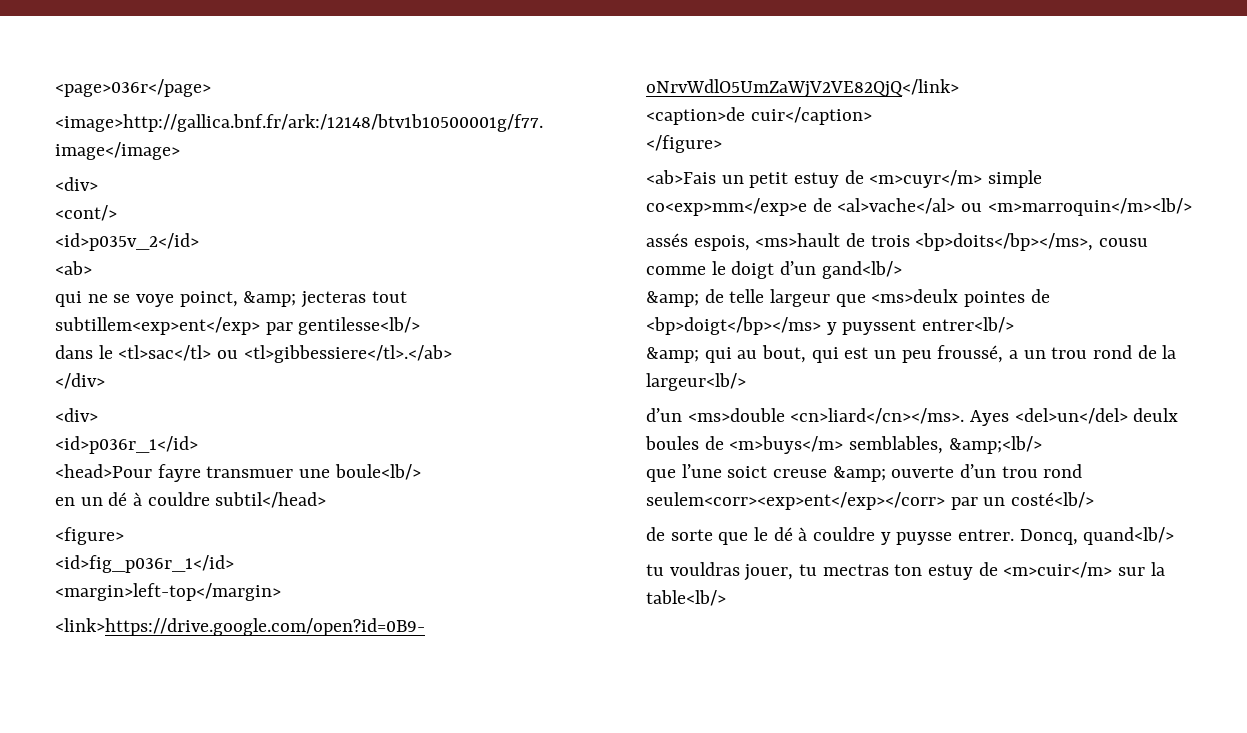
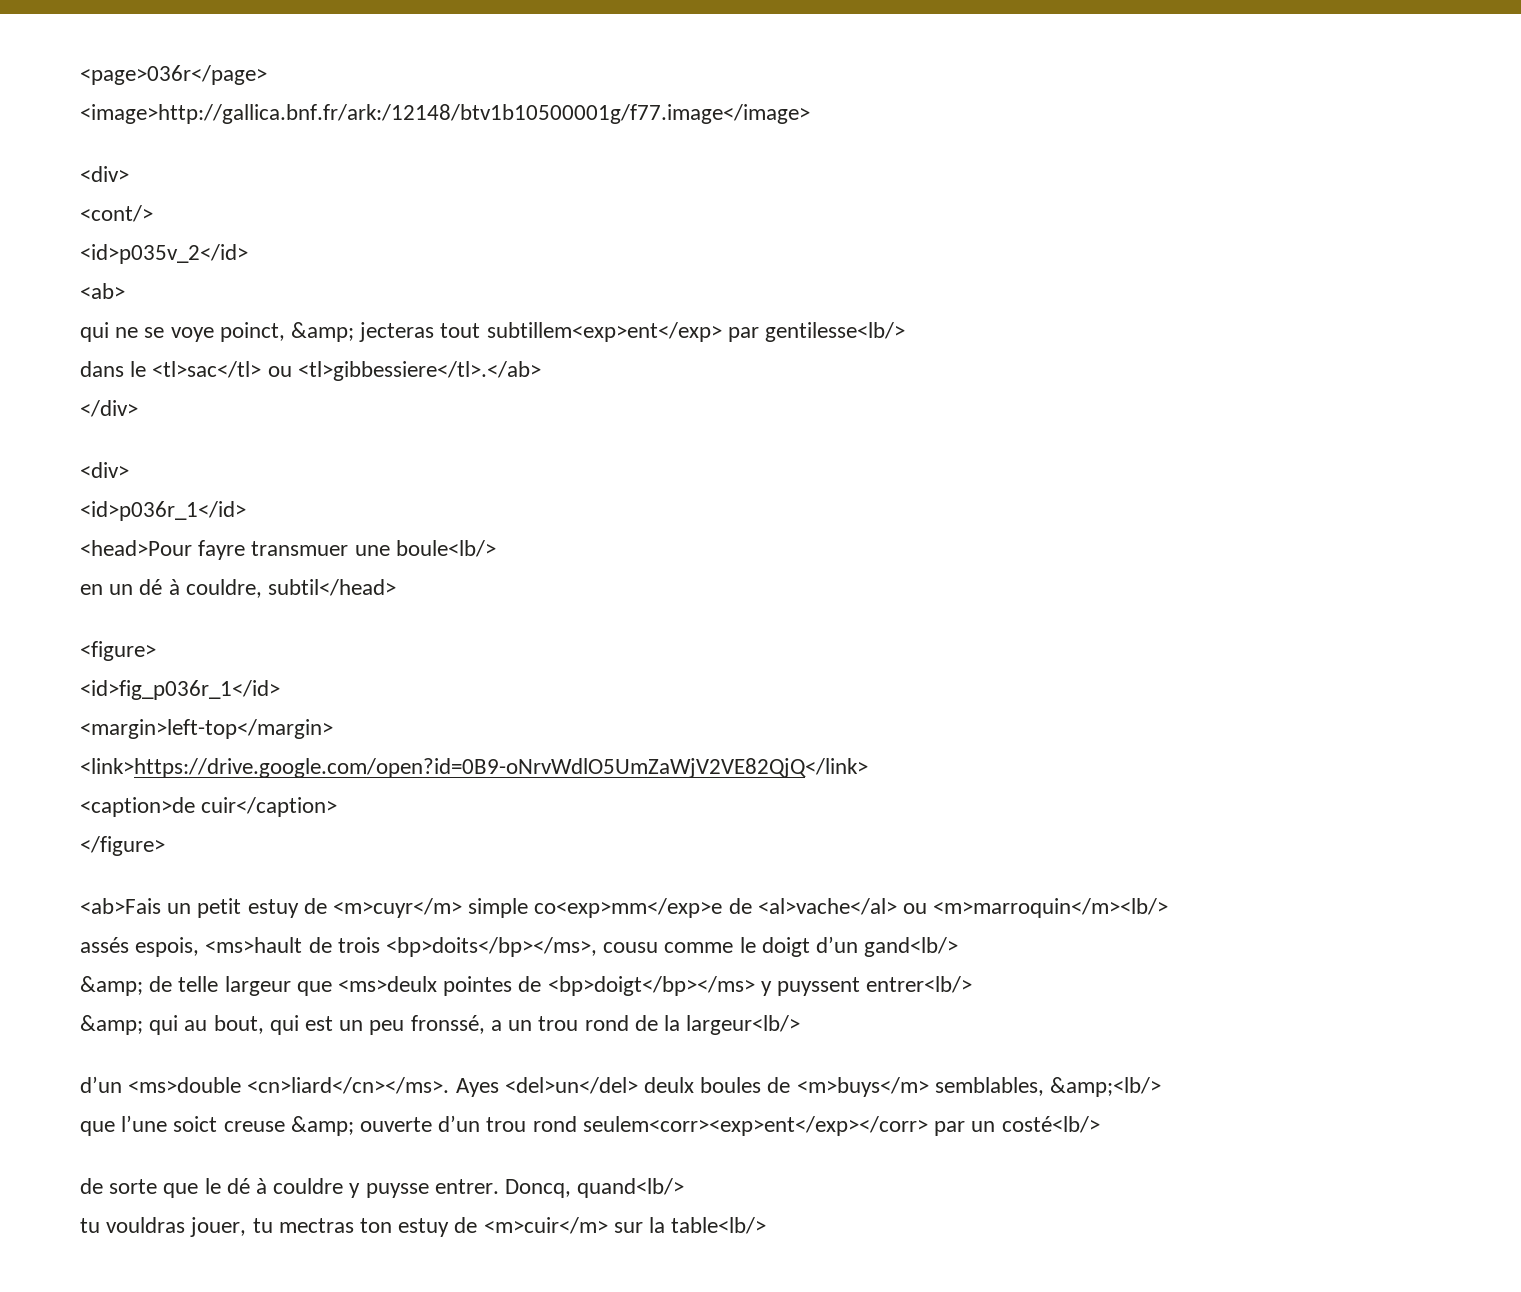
[147,492,210,506] couldre -> [185,579,262,598] couldre,
[937,345,1004,363] froussé, -> [410,1015,485,1034] fronssé,

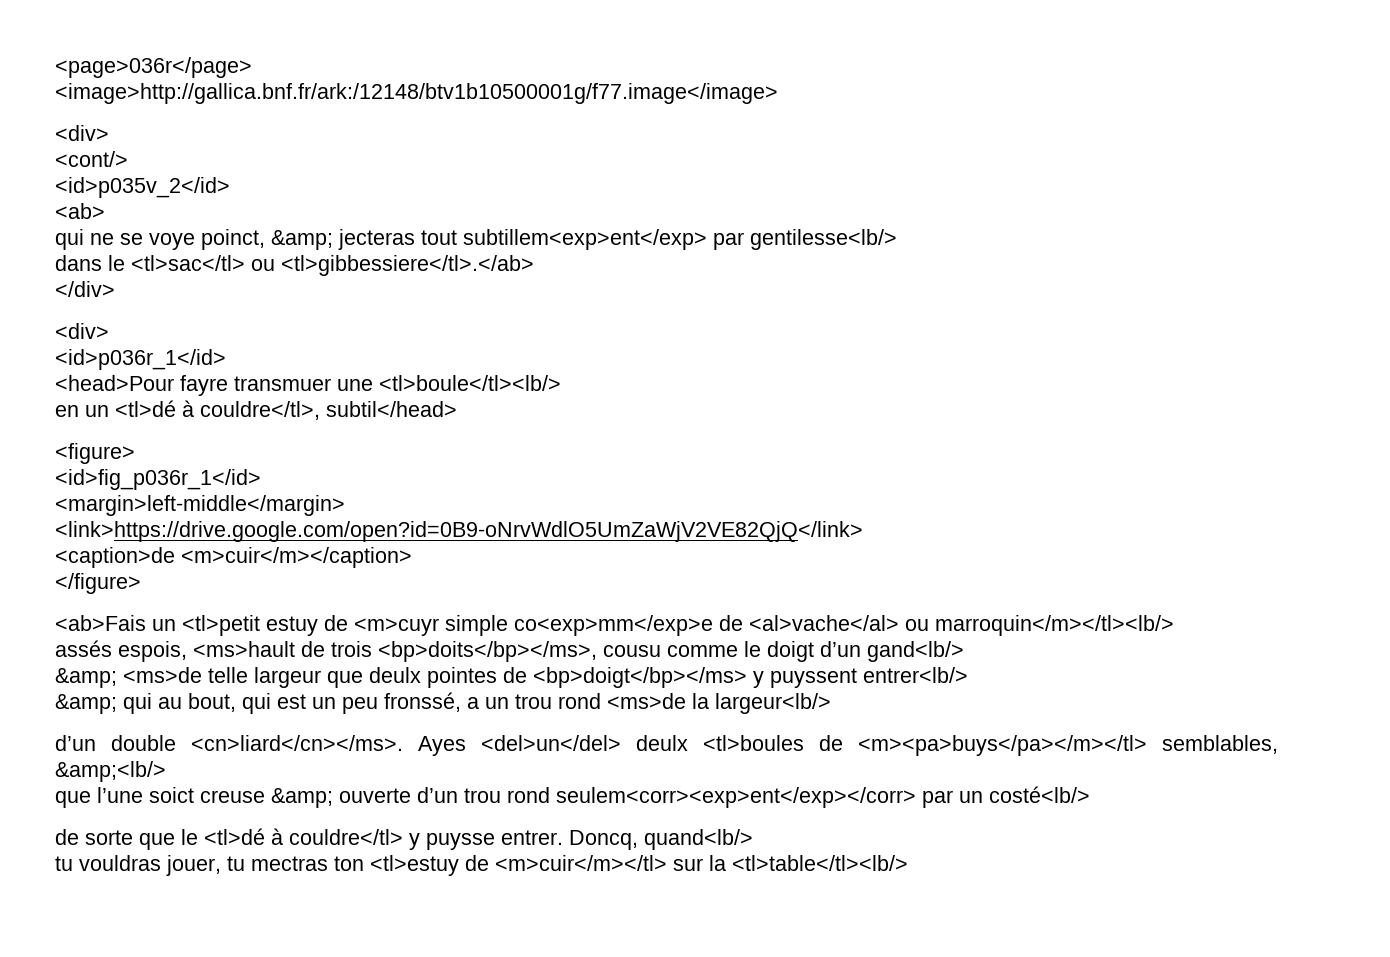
[395,540,496,557] boule<lb/> -> [379,375,561,391] <tl>boule</tl><lb/>
[139,579,262,598] dé à couldre, -> [115,400,320,420] <tl>dé à couldre</tl>,
[80,719,333,739] <margin>left-top</margin> -> [55,495,345,516] <margin>left-middle</margin>
[201,797,338,817] cuir</caption> -> [181,547,412,568] <m>cuir</m></caption>
[197,898,463,918] petit estuy de <m>cuyr</m> -> [182,615,439,636] <tl>petit estuy de <m>cuyr
[933,898,1169,918] <m>marroquin</m><lb/> -> [935,615,1174,636] marroquin</m></tl><lb/>
[149,976,173,992] de -> [123,667,202,683] <ms>de
[338,976,438,992] <ms>deulx -> [369,667,421,683] deulx
[634,1015,658,1031] de -> [607,693,686,709] <ms>de
[128,1077,242,1093] <ms>double -> [111,735,176,751] double
[700,1077,929,1097] boules de <m>buys</m> -> [703,735,1147,756] <tl>boules de <m><pa>buys</pa></m></tl>
[226,1178,344,1194] dé à couldre -> [204,828,403,845] <tl>dé à couldre</tl>
[398,1217,608,1237] estuy de <m>cuir</m> -> [370,855,667,876] <tl>estuy de <m>cuir</m></tl>
[671,1217,767,1234] table<lb/> -> [732,855,908,871] <tl>table</tl><lb/>

